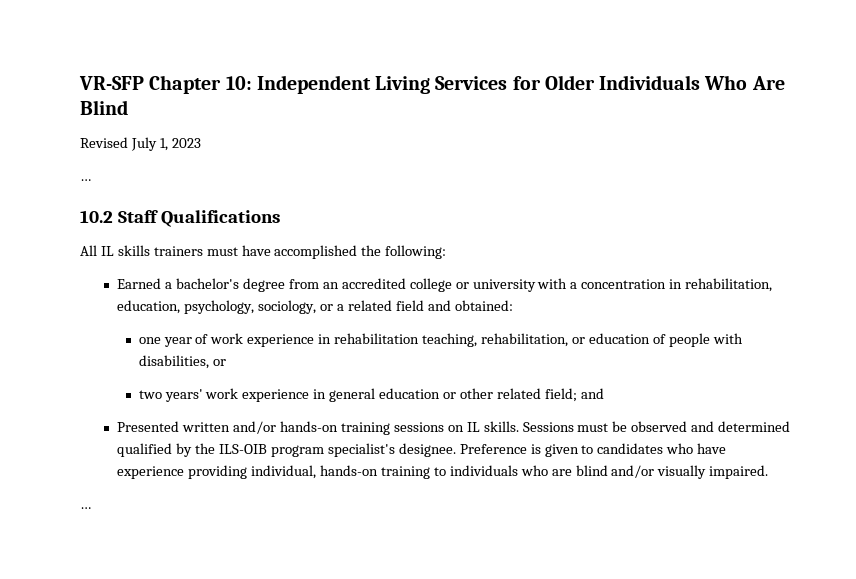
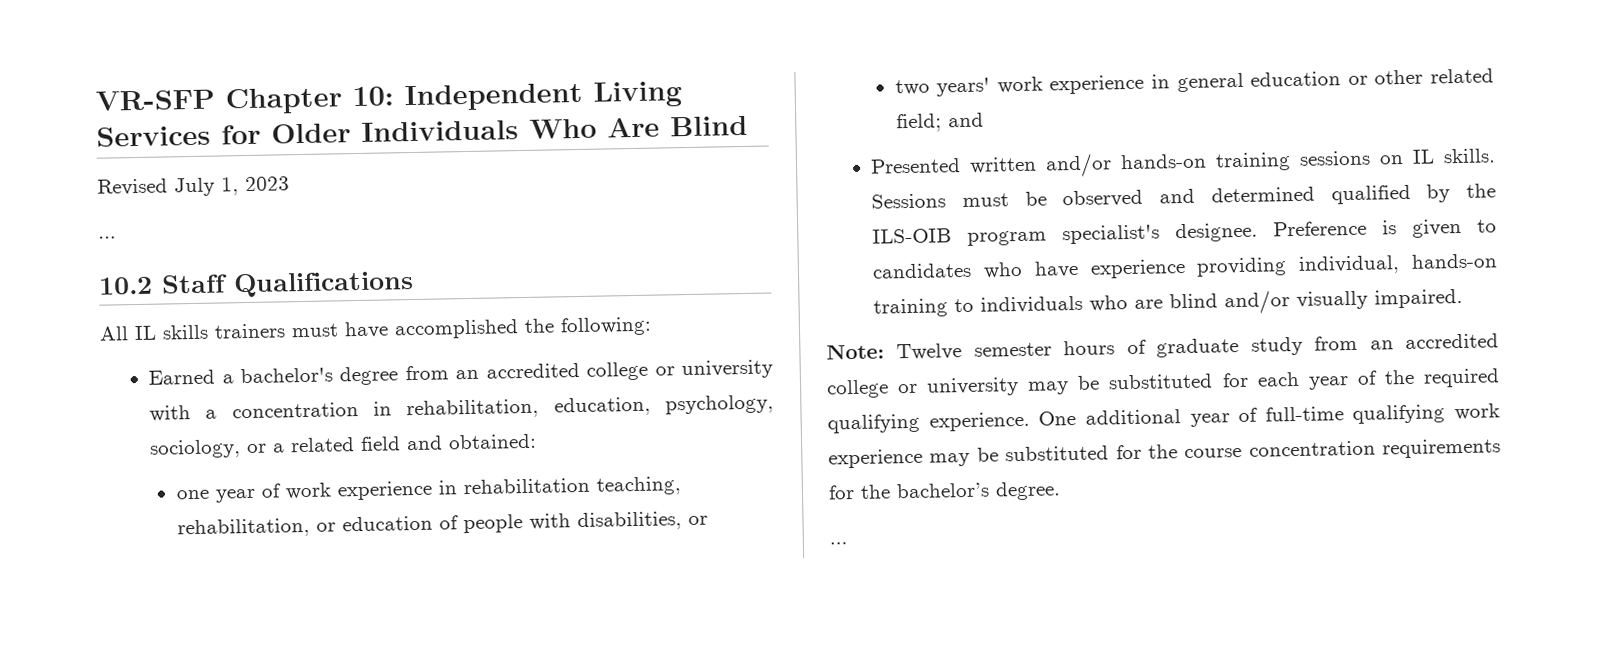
(769, 472) none -> [826,333,1499,361] [826,368,1500,399] [827,403,1500,434] [828,438,1501,469] [828,481,1061,501] // Note: Twelve semester hours of graduate study from an accredited college or university may be substituted for each year of the required qualifying experience. One additional year of full-time qualifying work experience may be substituted for the course concentration requirements for the bachelor’s degree.

